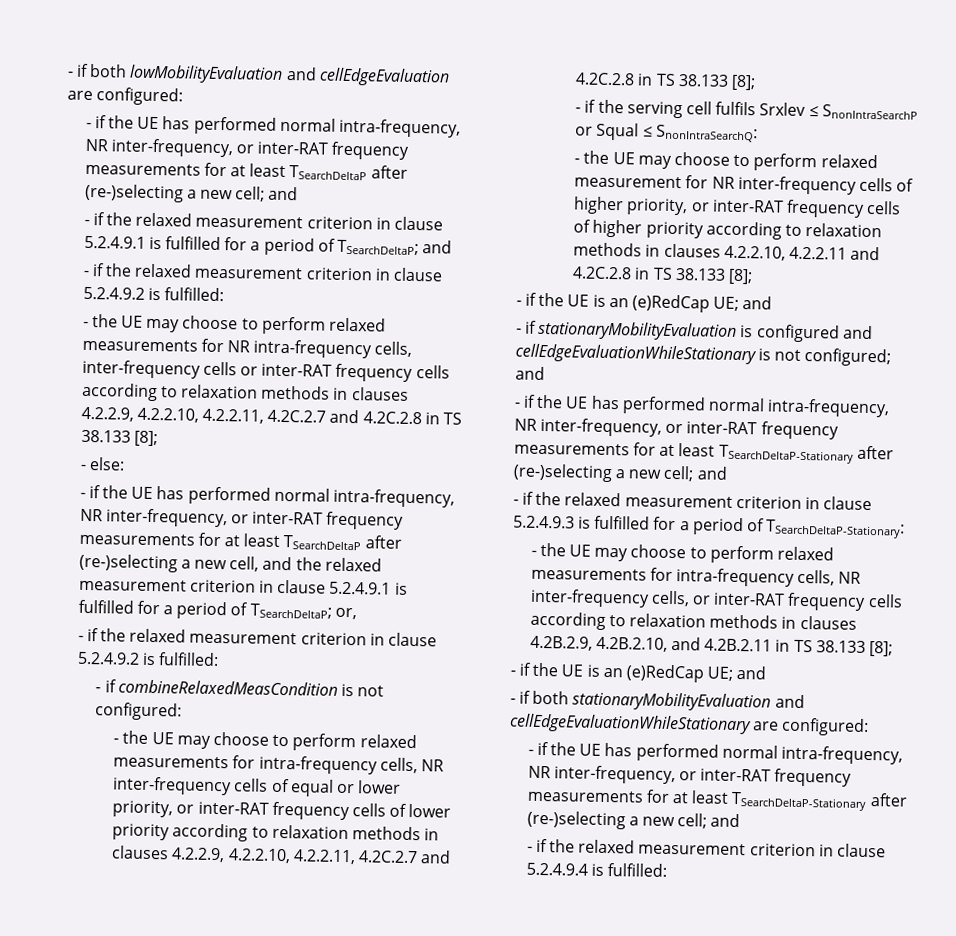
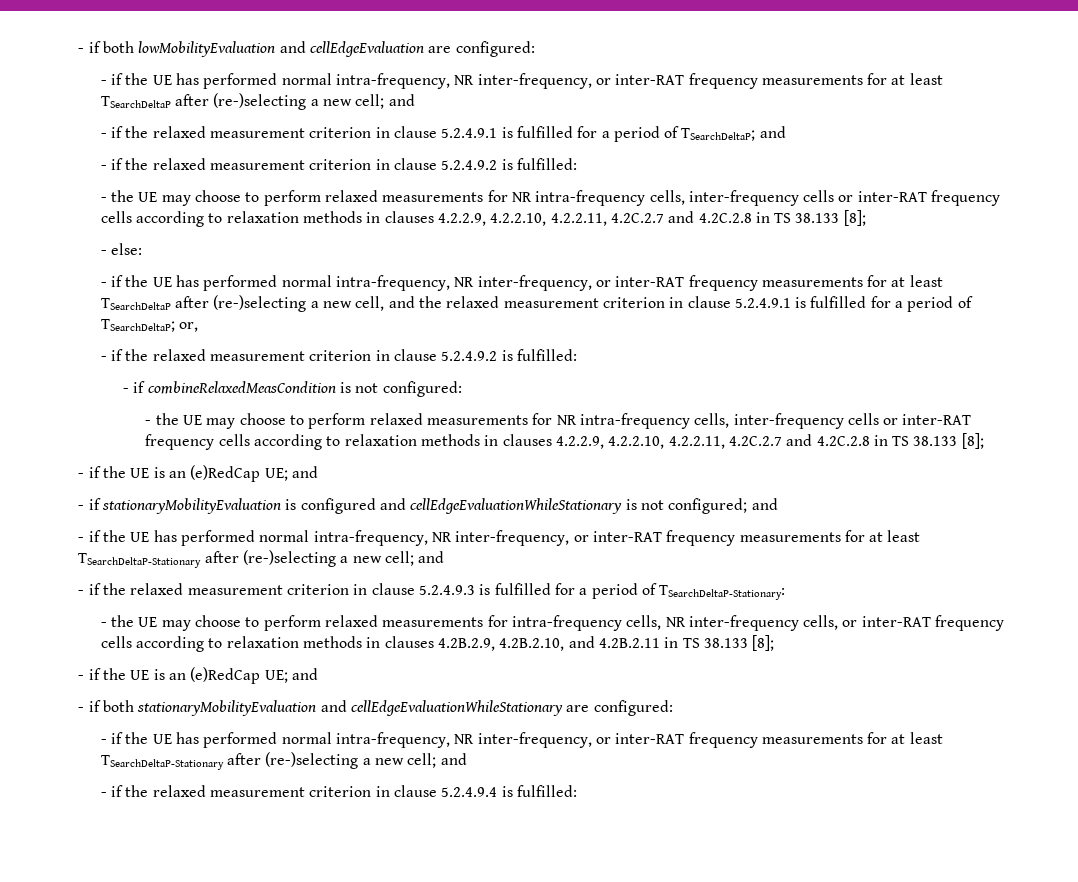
[258,755,444,775] [112,776,402,797] [112,800,452,821] [112,823,171,841] intra-frequency cells, NR inter-frequency cells of equal or lower priority, or inter-RAT frequency cells of lower priority -> [556,413,972,429] [145,434,250,450] NR intra-frequency cells, inter-frequency cells or inter-RAT frequency cells
[575,99,918,120] [575,122,758,143] [574,150,878,172] [574,175,915,195] [573,196,902,218] [573,219,883,240] [573,242,881,261] [572,266,753,285] // - if the serving cell fulfils Srxlev ≤ SnonIntraSearchP or Squal ≤ SnonIntraSearchQ: // - the UE may choose to perform relaxed measurement for NR inter-frequency cells of higher priority, or inter-RAT frequency cells of higher priority according to relaxation methods in clauses 4.2.2.10, 4.2.2.11 and 4.2C.2.8 in TS 38.133 [8]; -> (984, 441) none

